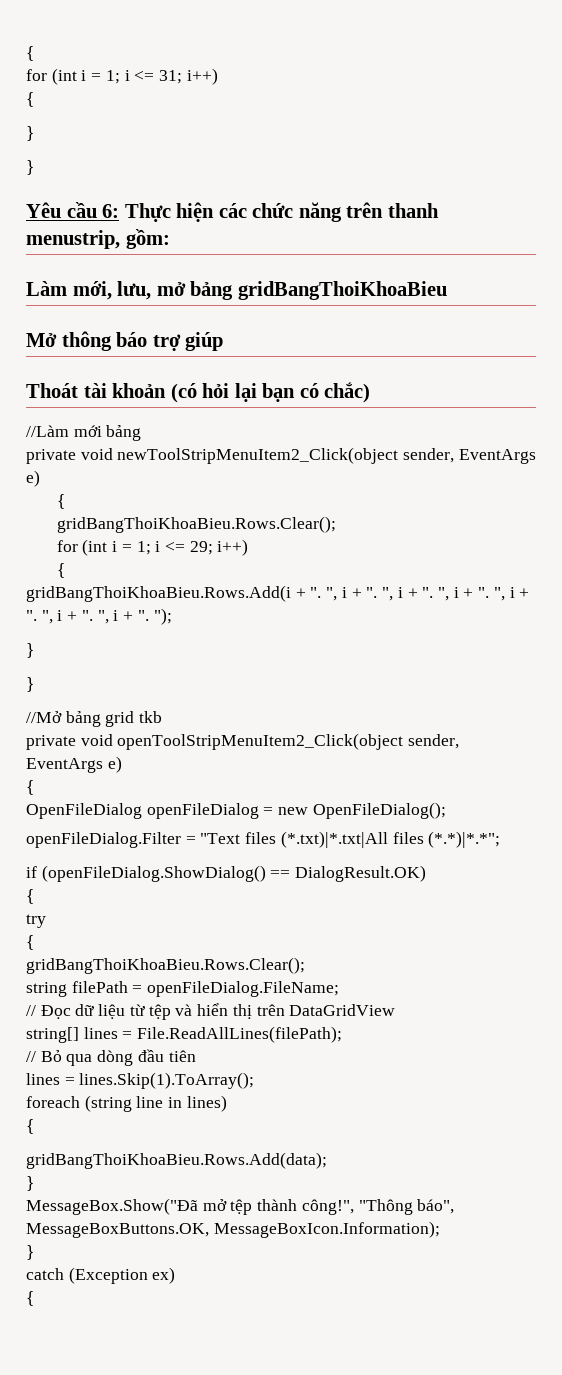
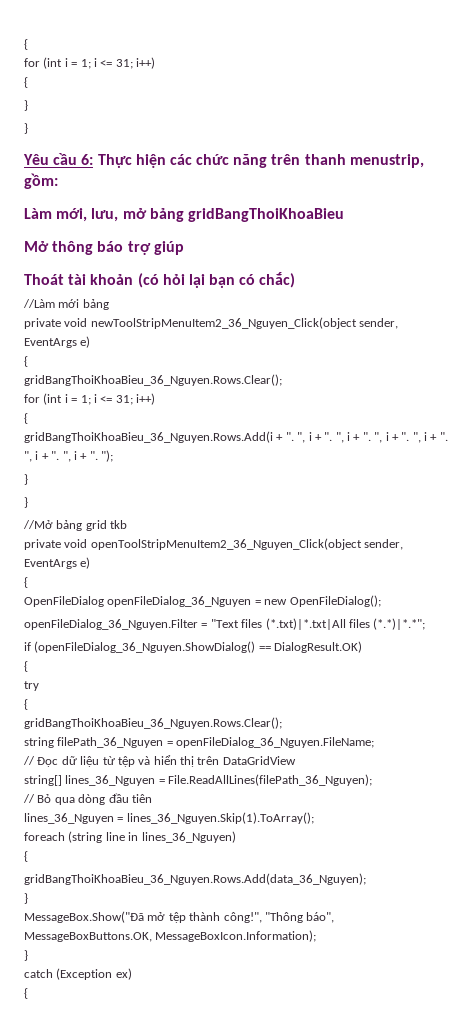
[117,447,536,464] [26,470,40,487] [56,494,65,509] [56,516,336,533] [56,539,249,556] [56,563,65,578] [26,585,291,602] newToolStripMenuItem2_Click(object sender, EventArgs e) // { // gridBangThoiKhoaBieu.Rows.Clear(); // for (int i = 1; i <= 29; i++) // { // gridBangThoiKhoaBieu.Rows.Add(i -> [90,317,399,329] [24,336,91,348] [24,356,28,367] [24,374,282,386] [24,393,155,405] [24,413,28,424] [24,431,273,443] newToolStripMenuItem2_36_Nguyen_Click(object sender, EventArgs e) // { // gridBangThoiKhoaBieu_36_Nguyen.Rows.Clear(); // for (int i = 1; i <= 31; i++) // { // gridBangThoiKhoaBieu_36_Nguyen.Rows.Add(i
[117,733,404,750] openToolStripMenuItem2_Click(object -> [90,538,362,550] openToolStripMenuItem2_36_Nguyen_Click(object
[146,803,259,819] openFileDialog -> [107,596,252,607] openFileDialog_36_Nguyen
[26,832,181,848] openFileDialog.Filter -> [24,619,198,630] openFileDialog_36_Nguyen.Filter
[41,865,266,882] (openFileDialog.ShowDialog() -> [34,641,256,653] (openFileDialog_36_Nguyen.ShowDialog()
[26,957,305,974] gridBangThoiKhoaBieu.Rows.Clear(); -> [24,717,282,729] gridBangThoiKhoaBieu_36_Nguyen.Rows.Clear();
[71,981,340,997] filePath = openFileDialog.FileName; -> [57,737,375,748] filePath_36_Nguyen = openFileDialog_36_Nguyen.FileName;
[83,1026,343,1043] lines = File.ReadAllLines(filePath); -> [65,774,373,786] lines_36_Nguyen = File.ReadAllLines(filePath_36_Nguyen);
[26,1072,255,1089] lines = lines.Skip(1).ToArray(); -> [24,812,314,824] lines_36_Nguyen = lines_36_Nguyen.Skip(1).ToArray();
[186,1095,227,1112] [26,1119,34,1134] [26,1152,327,1169] lines) // { // gridBangThoiKhoaBieu.Rows.Add(data); -> [141,831,236,843] [24,851,28,862] [24,873,366,885] lines_36_Nguyen) // { // gridBangThoiKhoaBieu_36_Nguyen.Rows.Add(data_36_Nguyen);

